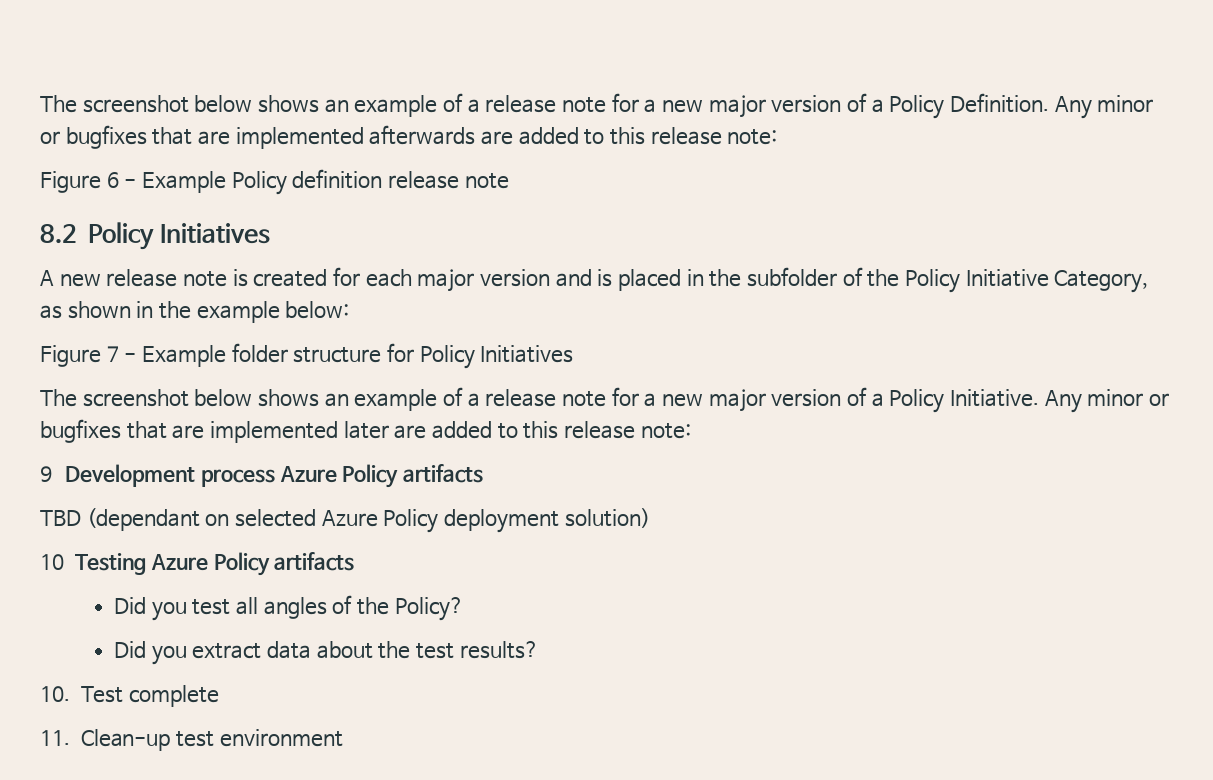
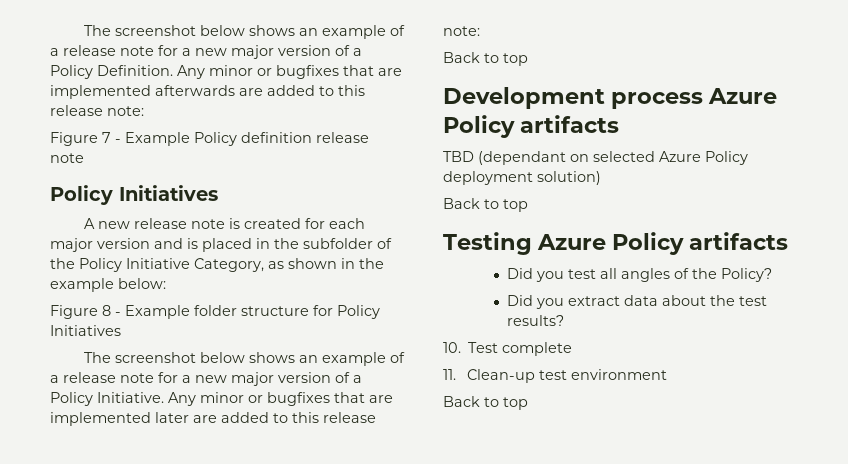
[106,172,119,188] 6 -> [102,132,111,143] 7
[40,224,77,244] 8.2 -> (84, 158) none
[106,346,119,362] 7 -> [102,305,111,316] 8
[40,466,52,482] 9 -> [443,52,528,66] Back to top //
[40,554,64,570] 10 -> [443,198,528,212] Back to top //
(343, 738) none -> [443,396,528,410] // Back to top

